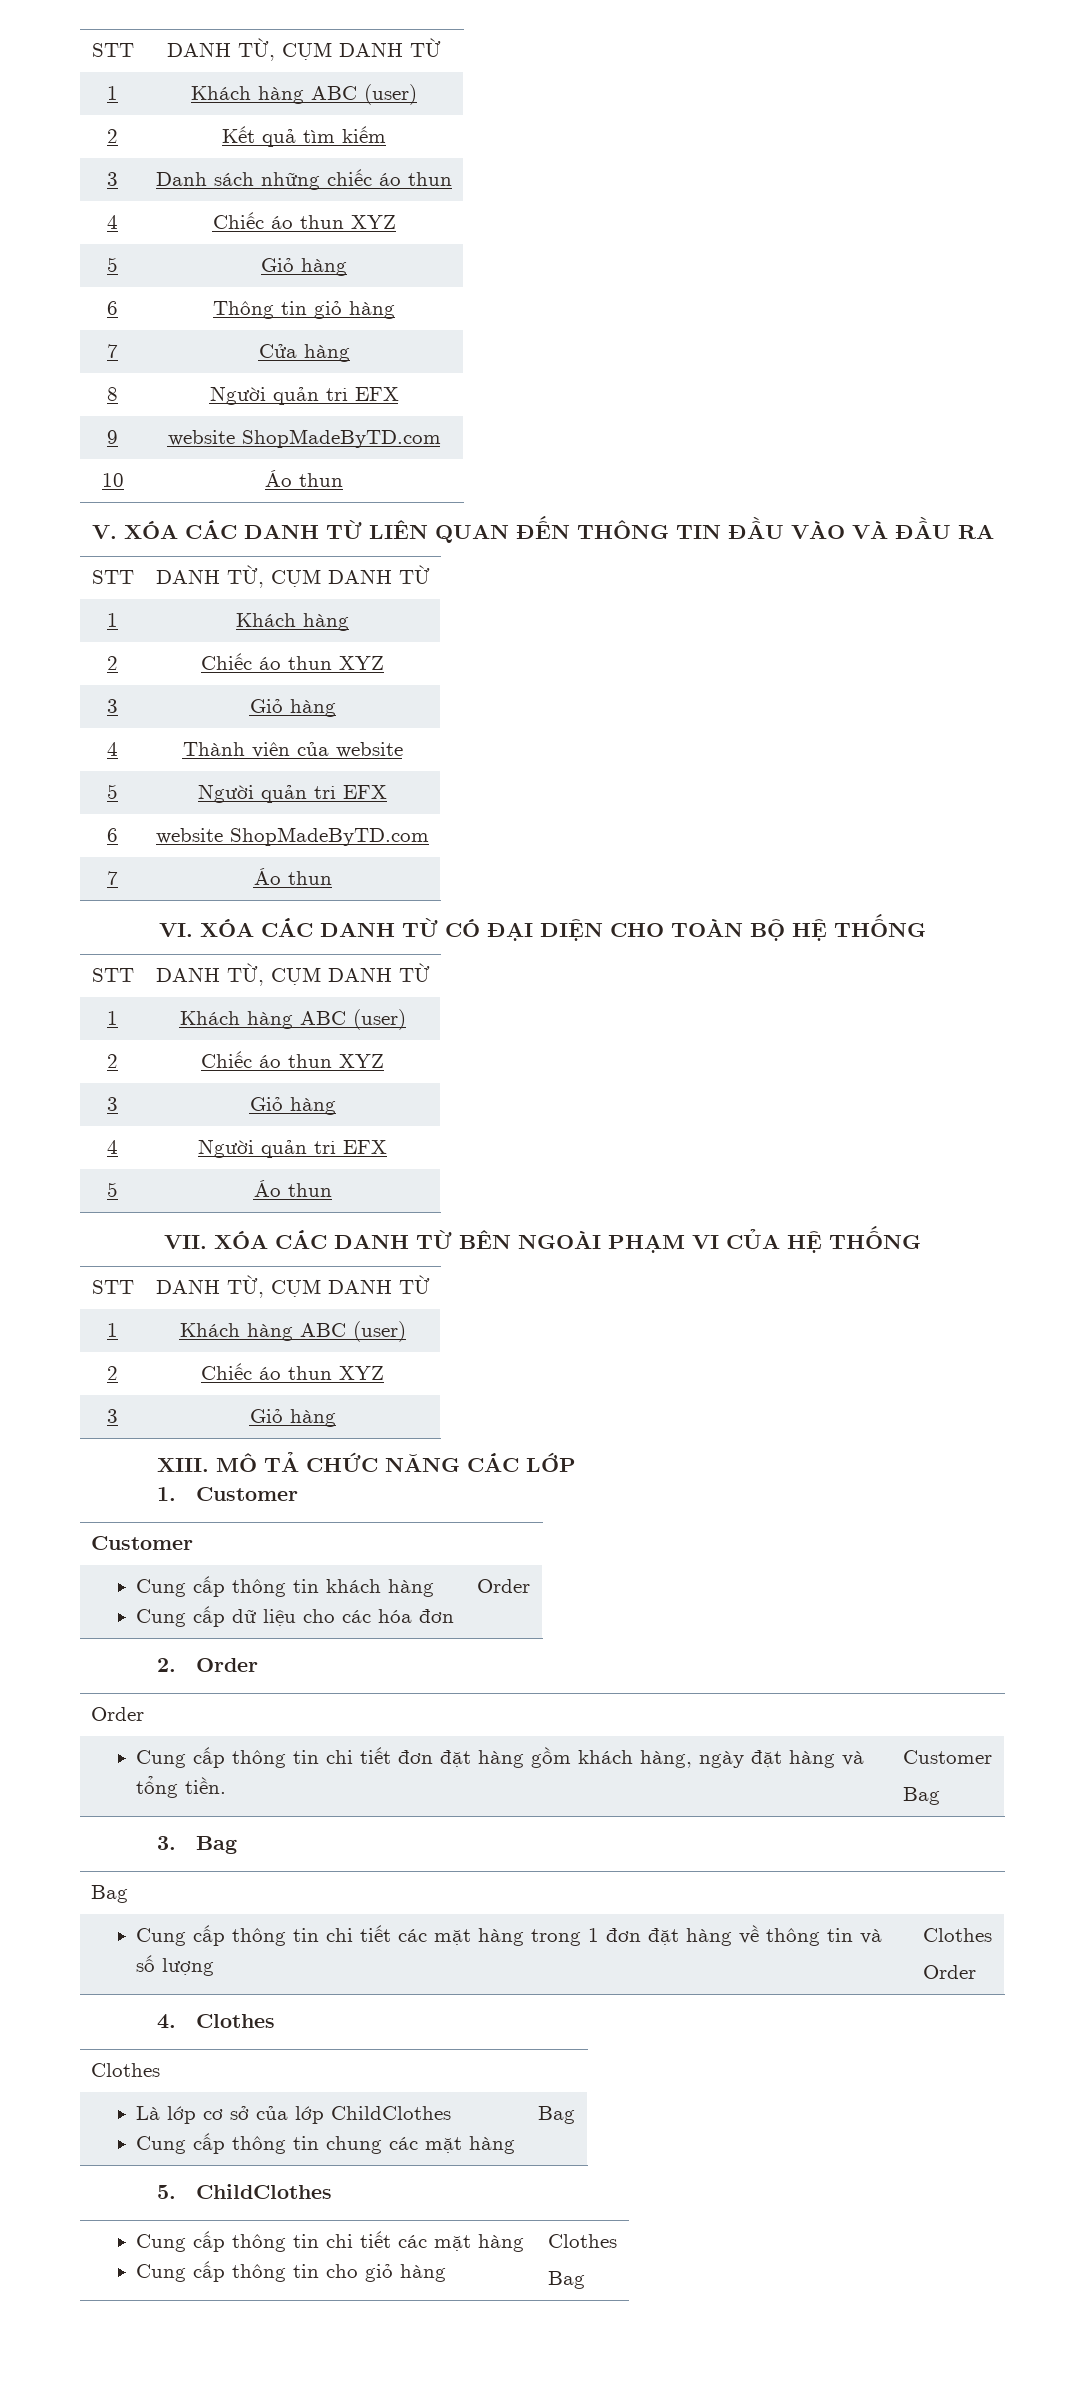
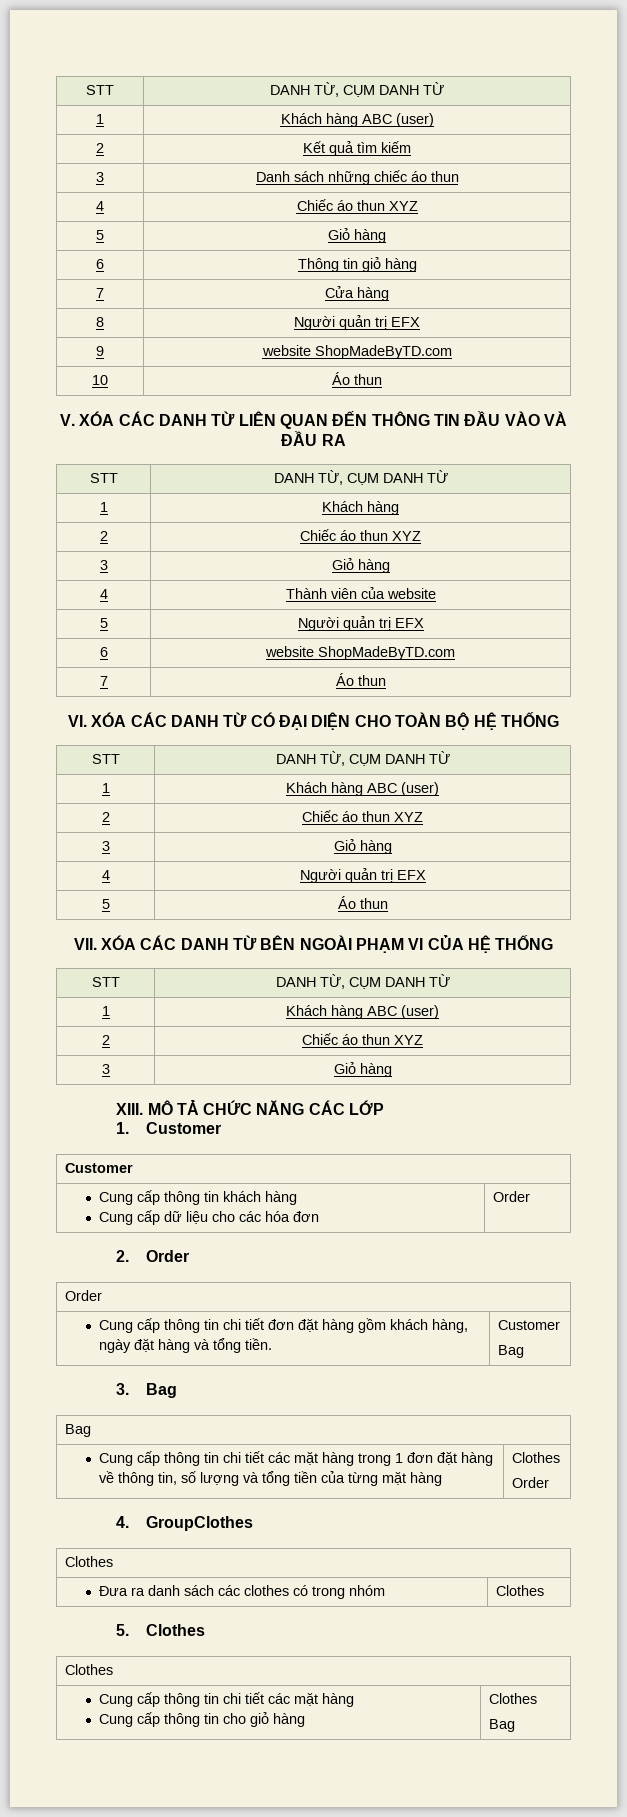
[827,1928,883,1944] tin và -> [157,1472,177,1485] tin,
[922,1928,992,1942] [922,1965,976,1979] [156,2014,275,2029] [90,2063,160,2077] [136,2106,452,2124] [136,2133,516,2154] [537,2106,575,2124] [156,2184,332,2199] | Clothes // Order // 4. Clothes // Clothes // Là lớp cơ sở của lớp ChildClothes // Cung cấp thông tin chung các mặt hàng | Bag // 5. ChildClothes -> [242,1471,442,1486] [511,1452,560,1463] [511,1477,549,1488] [116,1516,254,1531] [64,1556,113,1567] [98,1585,385,1599] [495,1585,544,1596] [116,1624,206,1636] [64,1664,113,1675] và tổng tiền của từng mặt hàng | Clothes // Order // 4. GroupClothes // Clothes // Đưa ra danh sách các clothes có trong nhóm | Clothes // 5. Clothes // Clothes

